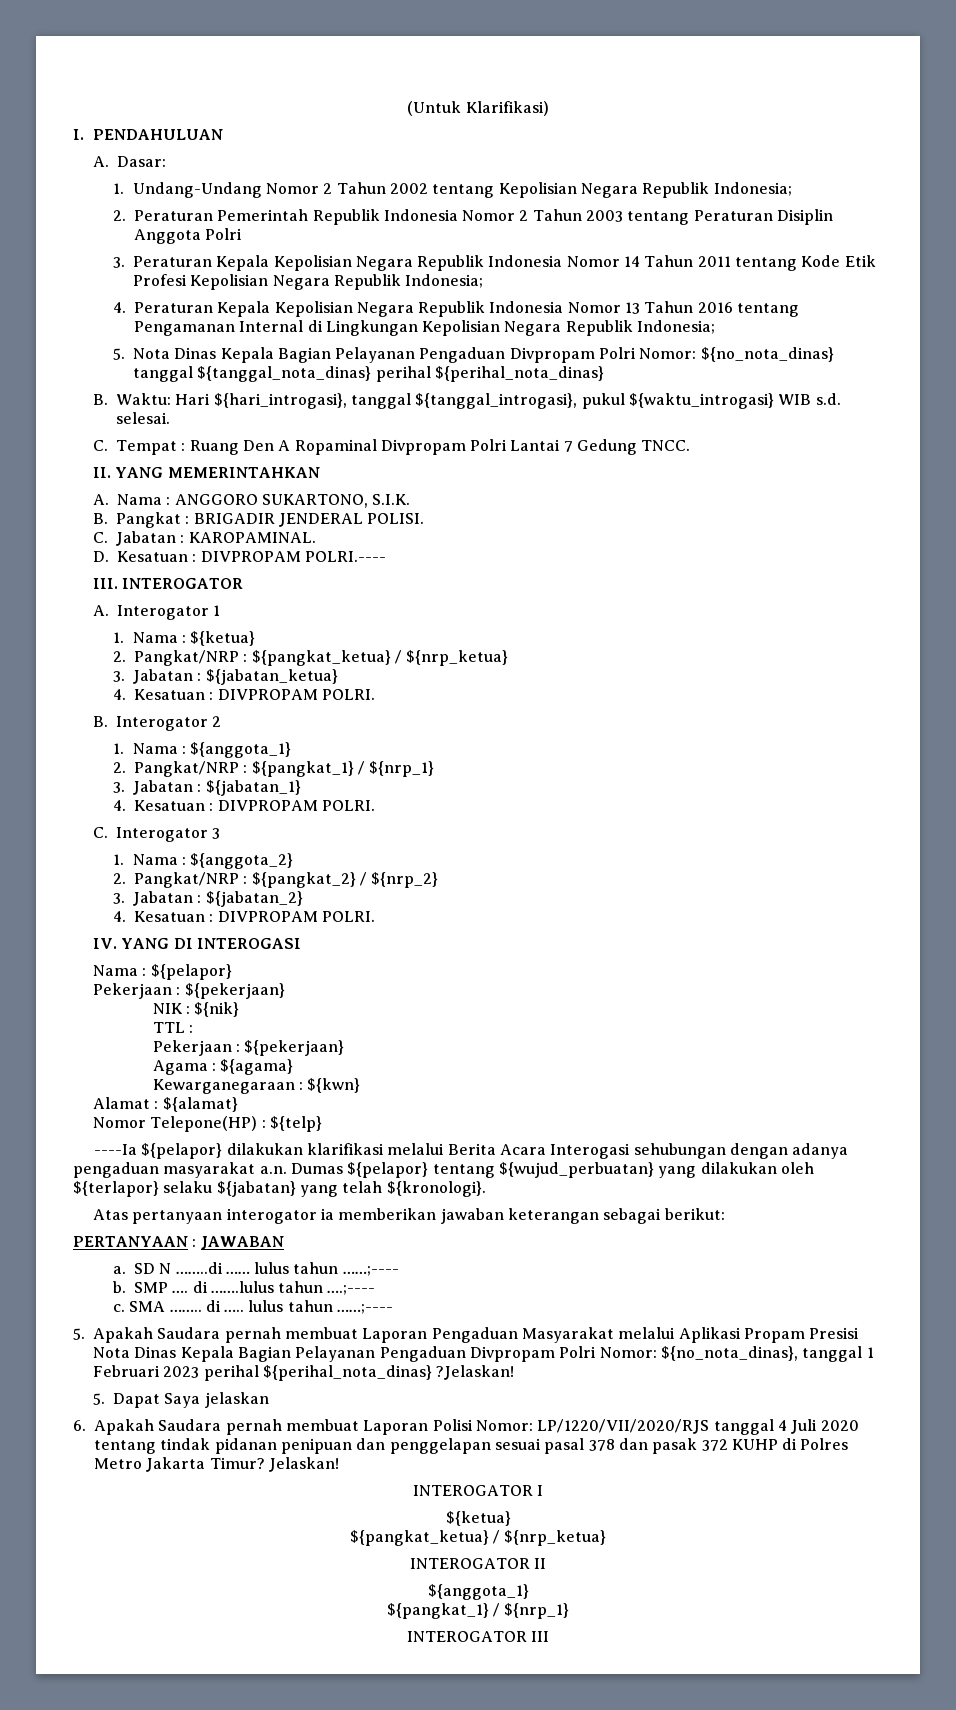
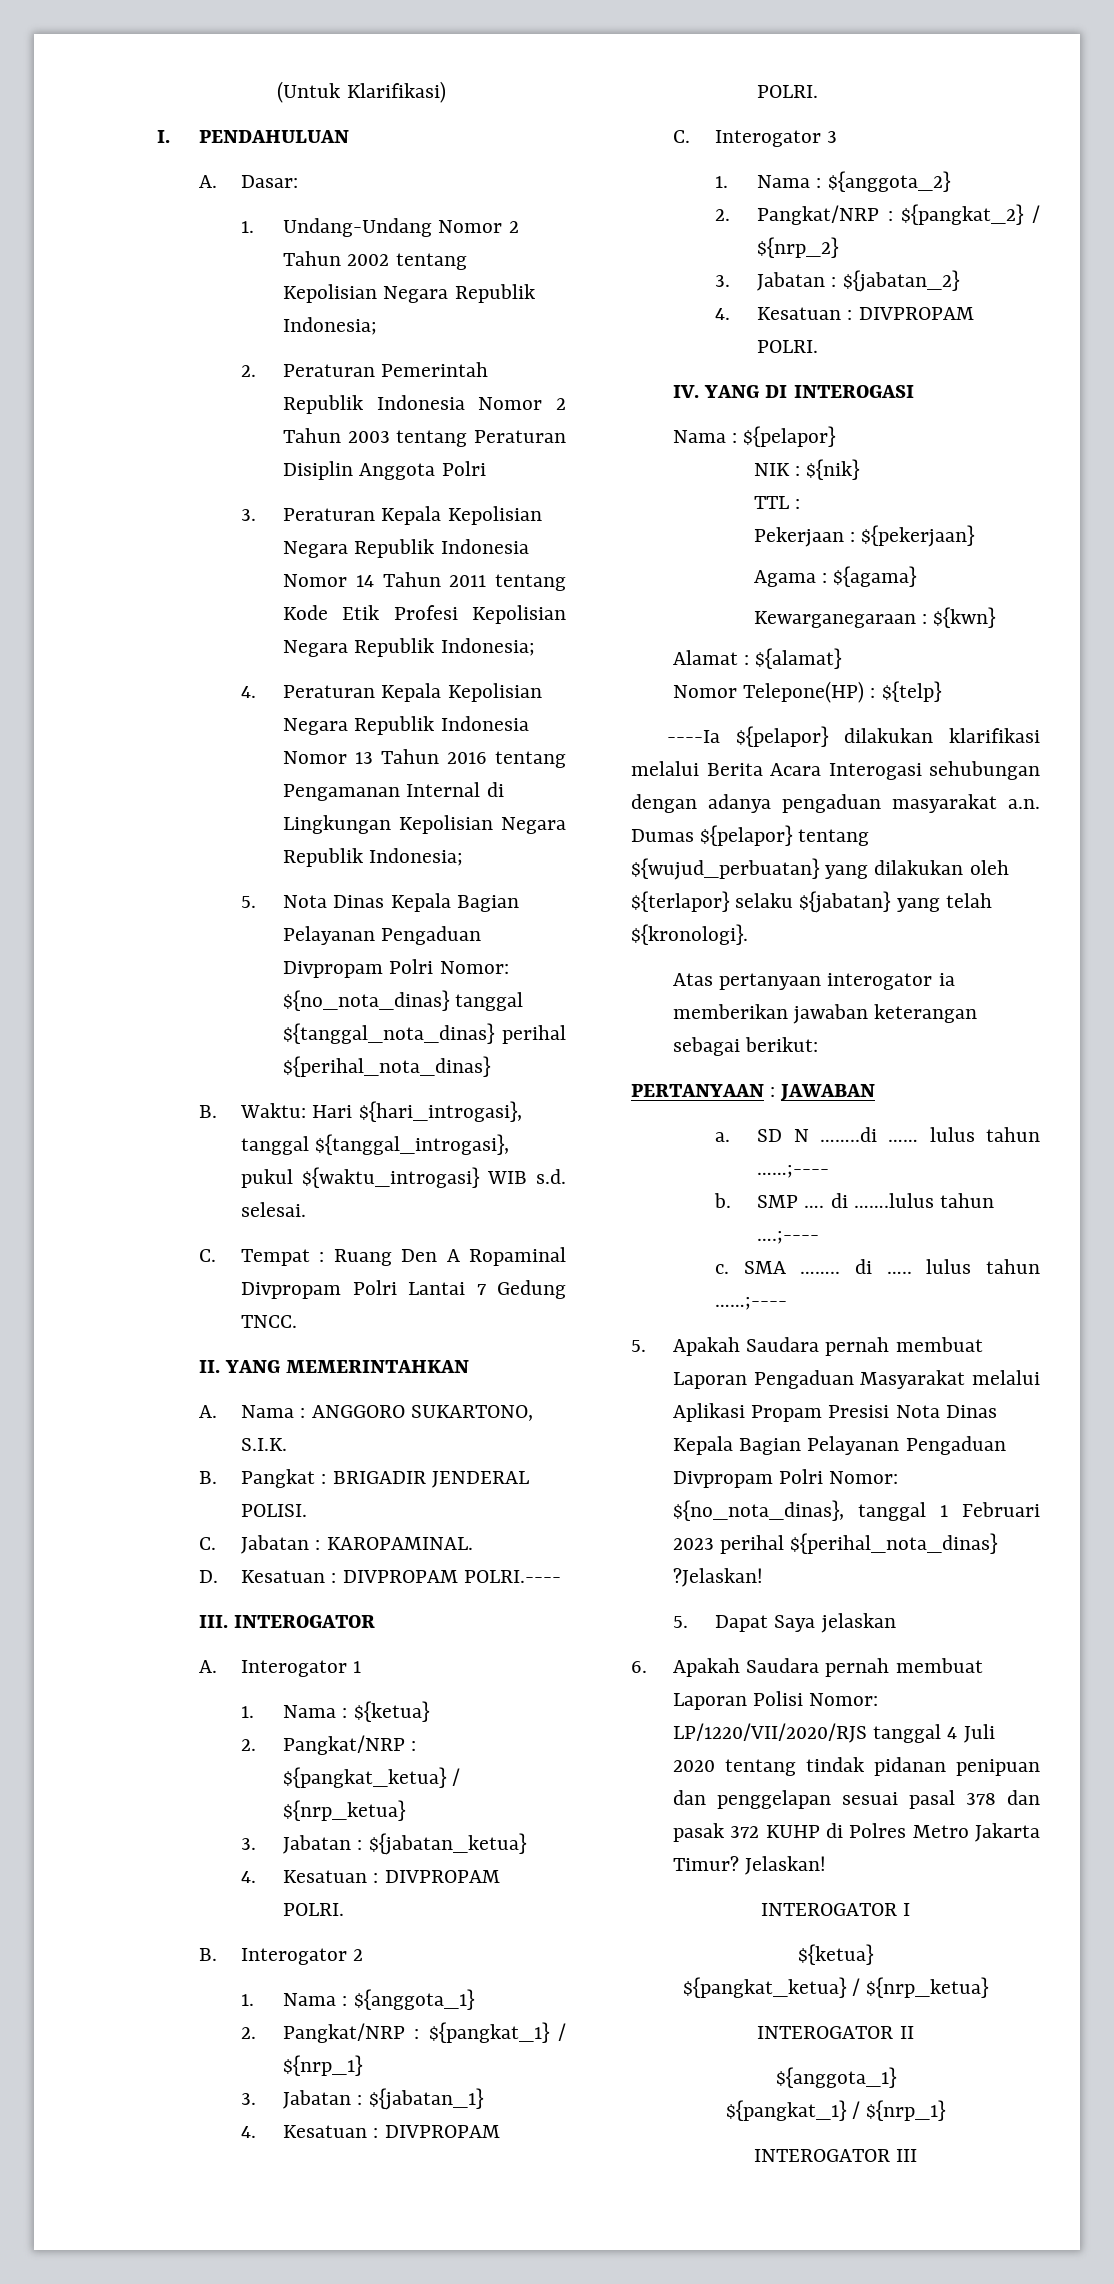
[92,983,285,999] // Pekerjaan : ${pekerjaan} -> (837, 436) none

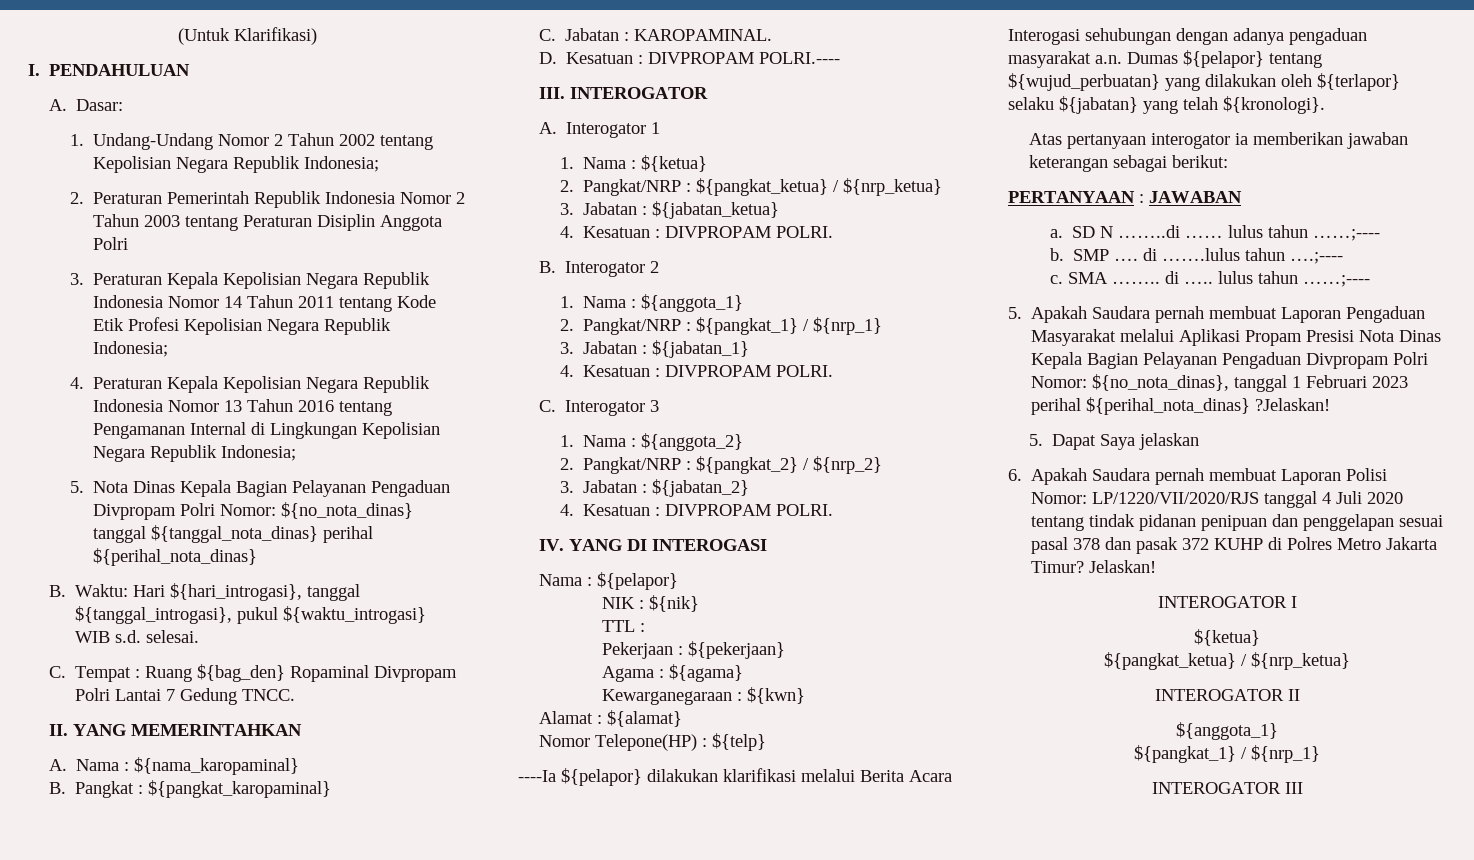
[401,1249,460,1262] Den A -> [197,664,286,682] ${bag_den}
[311,1405,533,1421] [241,1438,288,1451] ANGGORO SUKARTONO, S.I.K. -> [134,757,300,775] ${nama_karopaminal}
[332,1471,529,1488] [241,1504,308,1517] BRIGADIR JENDERAL POLISI. -> [148,780,332,798] ${pangkat_karopaminal}

